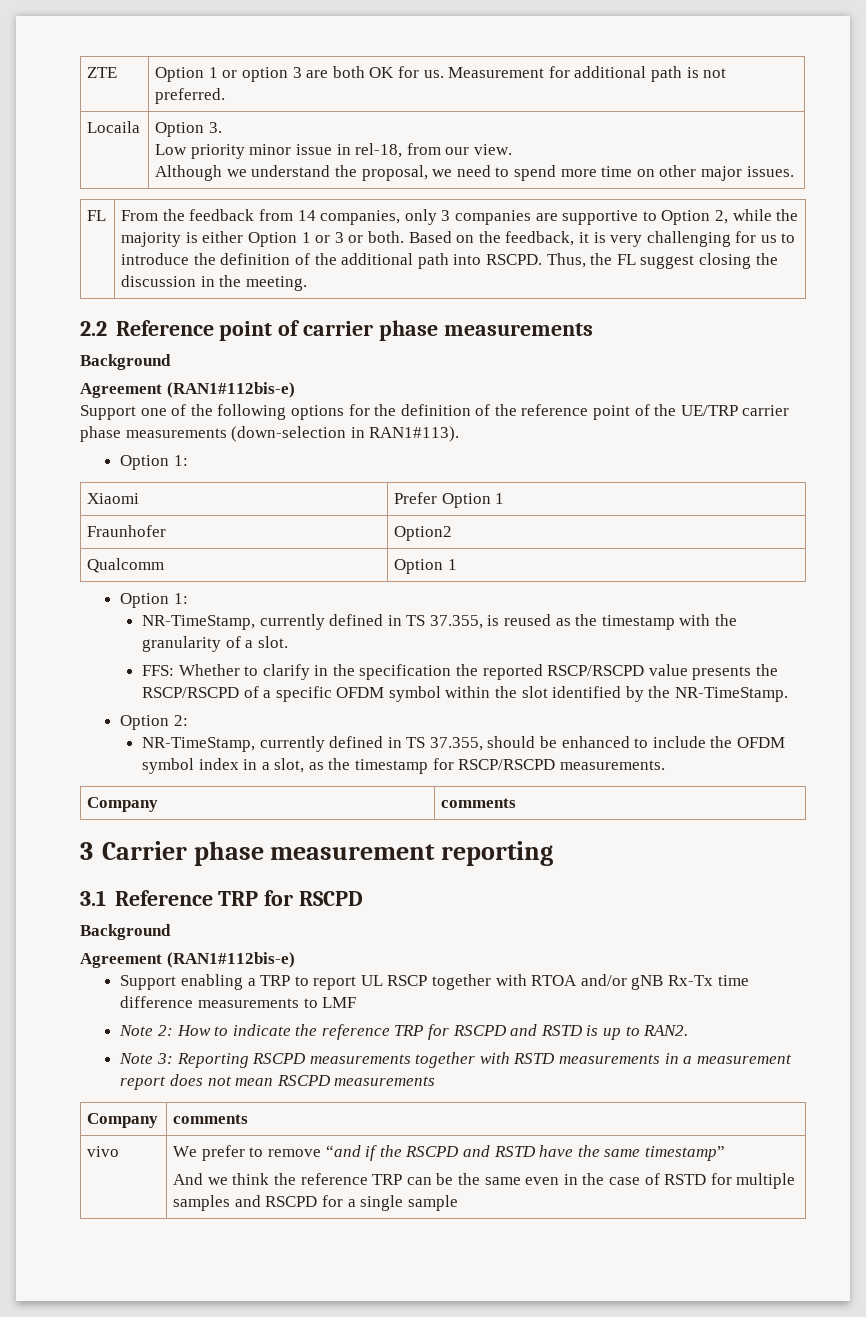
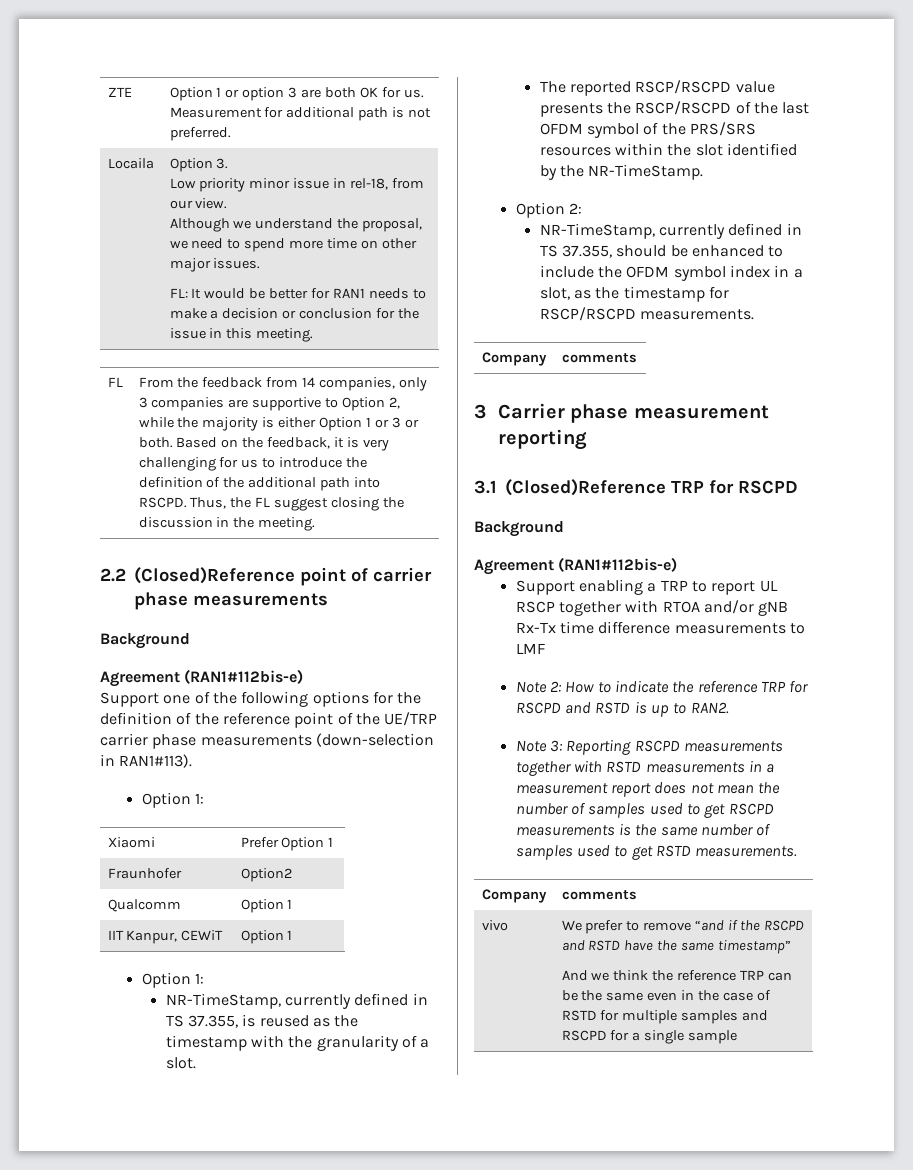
(794, 171) none -> [169,288,426,299] [169,308,420,319] [169,328,314,342] // FL: It would be better for RAN1 needs to make a decision or conclusion for the issue in this meeting.
[115,320,214,336] Reference -> [134,567,295,584] (Closed)Reference
(457, 564) none -> [107,930,224,944] [240,930,293,944] // IIT Kanpur, CEWiT | Option 1
[141,664,479,680] FFS: Whether to clarify in the specification the -> [539,81,566,93] The
[263,686,441,702] a specific OFDM symbol -> [753,102,810,114] [539,122,756,138] [539,147,611,156] the last OFDM symbol of the PRS/SRS resources
[114,890,213,906] Reference -> [505,479,666,496] (Closed)Reference
[276,1075,436,1086] RSCPD measurements -> [758,782,781,794] [515,802,774,818] [515,823,771,836] [515,845,798,860] the number of samples used to get RSCPD measurements is the same number of samples used to get RSTD measurements.

